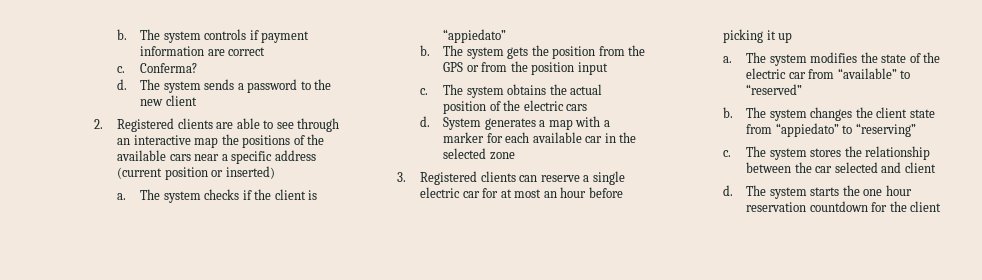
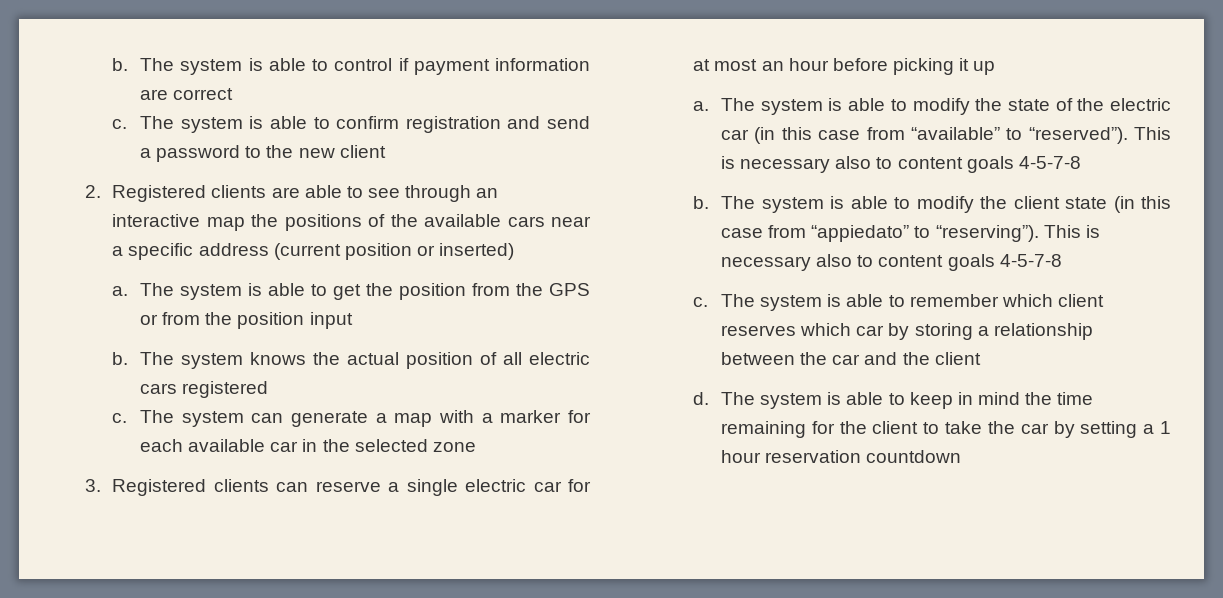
[117,29,247,43] b. The system controls -> [112,58,393,75] b. The system is able to control
[140,63,198,73] [117,79,235,93] Conferma? // d. The system sends -> [140,116,590,133] The system is able to confirm registration and send
[204,189,318,200] [443,29,507,43] [420,45,529,59] checks if the client is “appiedato” // b. The system gets -> [248,283,362,300] is able to get
[420,84,547,98] c. The system obtains -> [112,352,307,369] b. The system knows
[503,100,521,111] the -> [503,352,523,365] all
[420,116,536,130] // d. System generates -> [182,381,269,398] [112,410,369,427] registered // c. The system can generate
[810,52,858,63] modifies -> [828,98,970,115] is able to modify
[808,68,911,79] [746,84,803,95] [723,107,935,121] [746,123,916,137] [723,146,862,160] from “available” to “reserved” // b. The system changes the client state from “appiedato” to “reserving” // c. The system stores the -> [754,127,1171,144] [721,156,1081,173] [693,196,1171,213] [721,225,1100,242] [721,254,1062,271] [693,294,1104,311] [721,323,989,340] (in this case from “available” to “reserved”). This is necessary also to content goals 4-5-7-8 // b. The system is able to modify the client state (in this case from “appiedato” to “reserving”). This is necessary also to content goals 4-5-7-8 // c. The system is able to remember which client reserves which car by storing a
[834,162,902,173] selected and -> [864,352,930,365] and the
[810,185,912,196] [746,201,942,212] starts the one hour reservation countdown for the client -> [827,392,1094,409] [721,421,1171,438] [721,450,962,463] is able to keep in mind the time remaining for the client to take the car by setting a 1 hour reservation countdown

